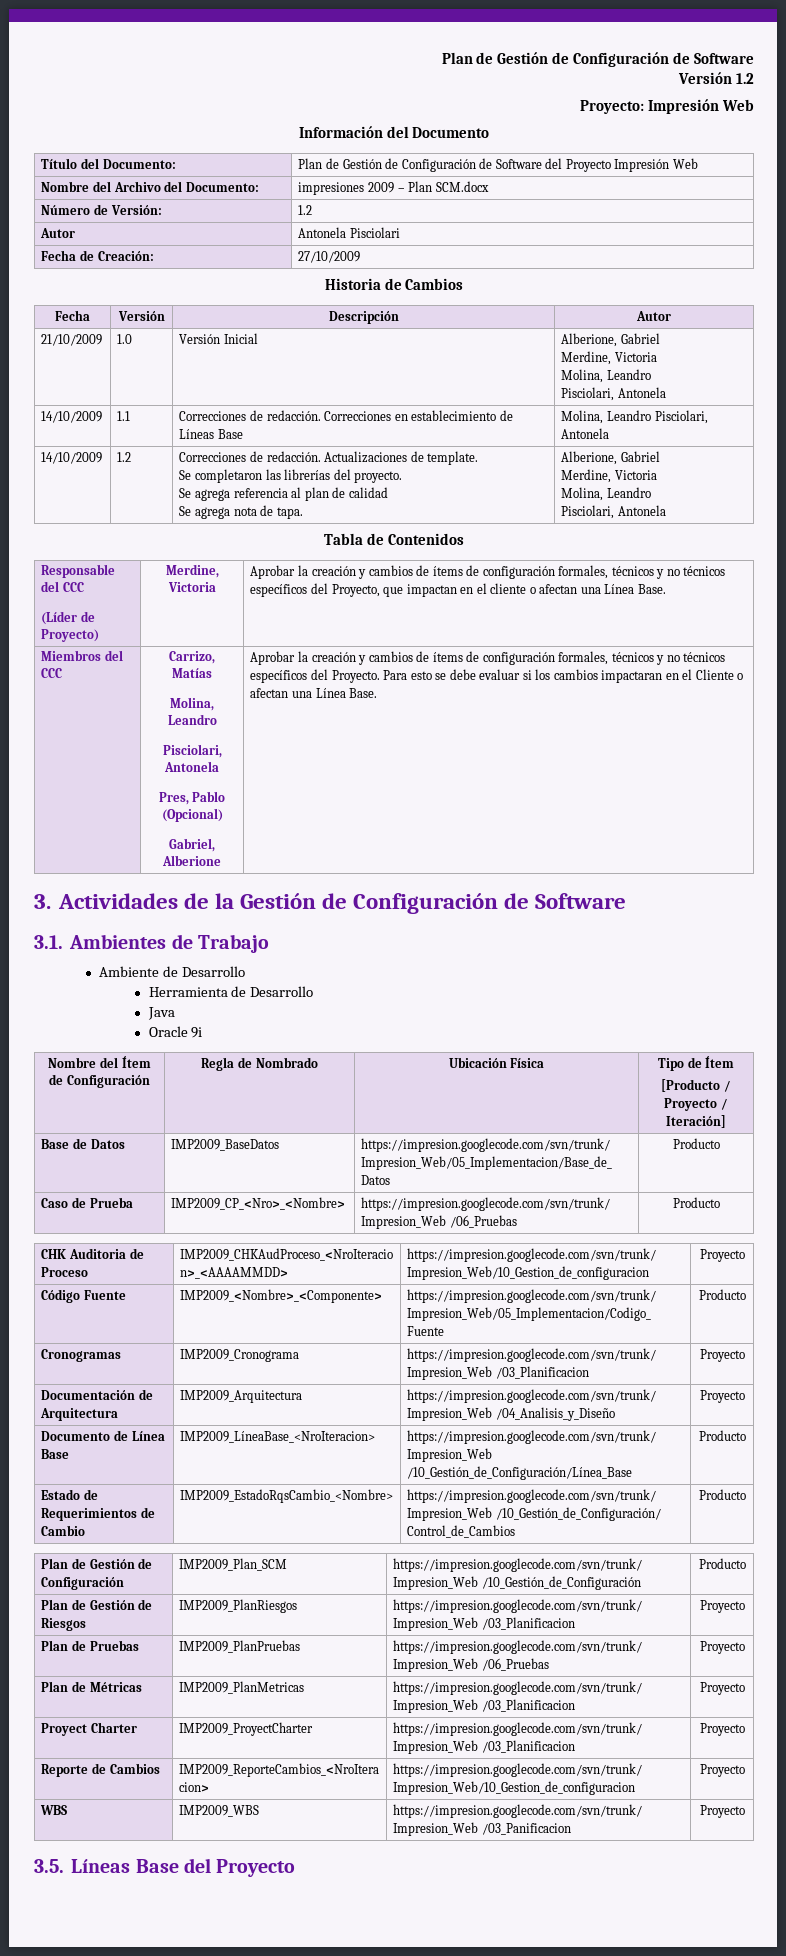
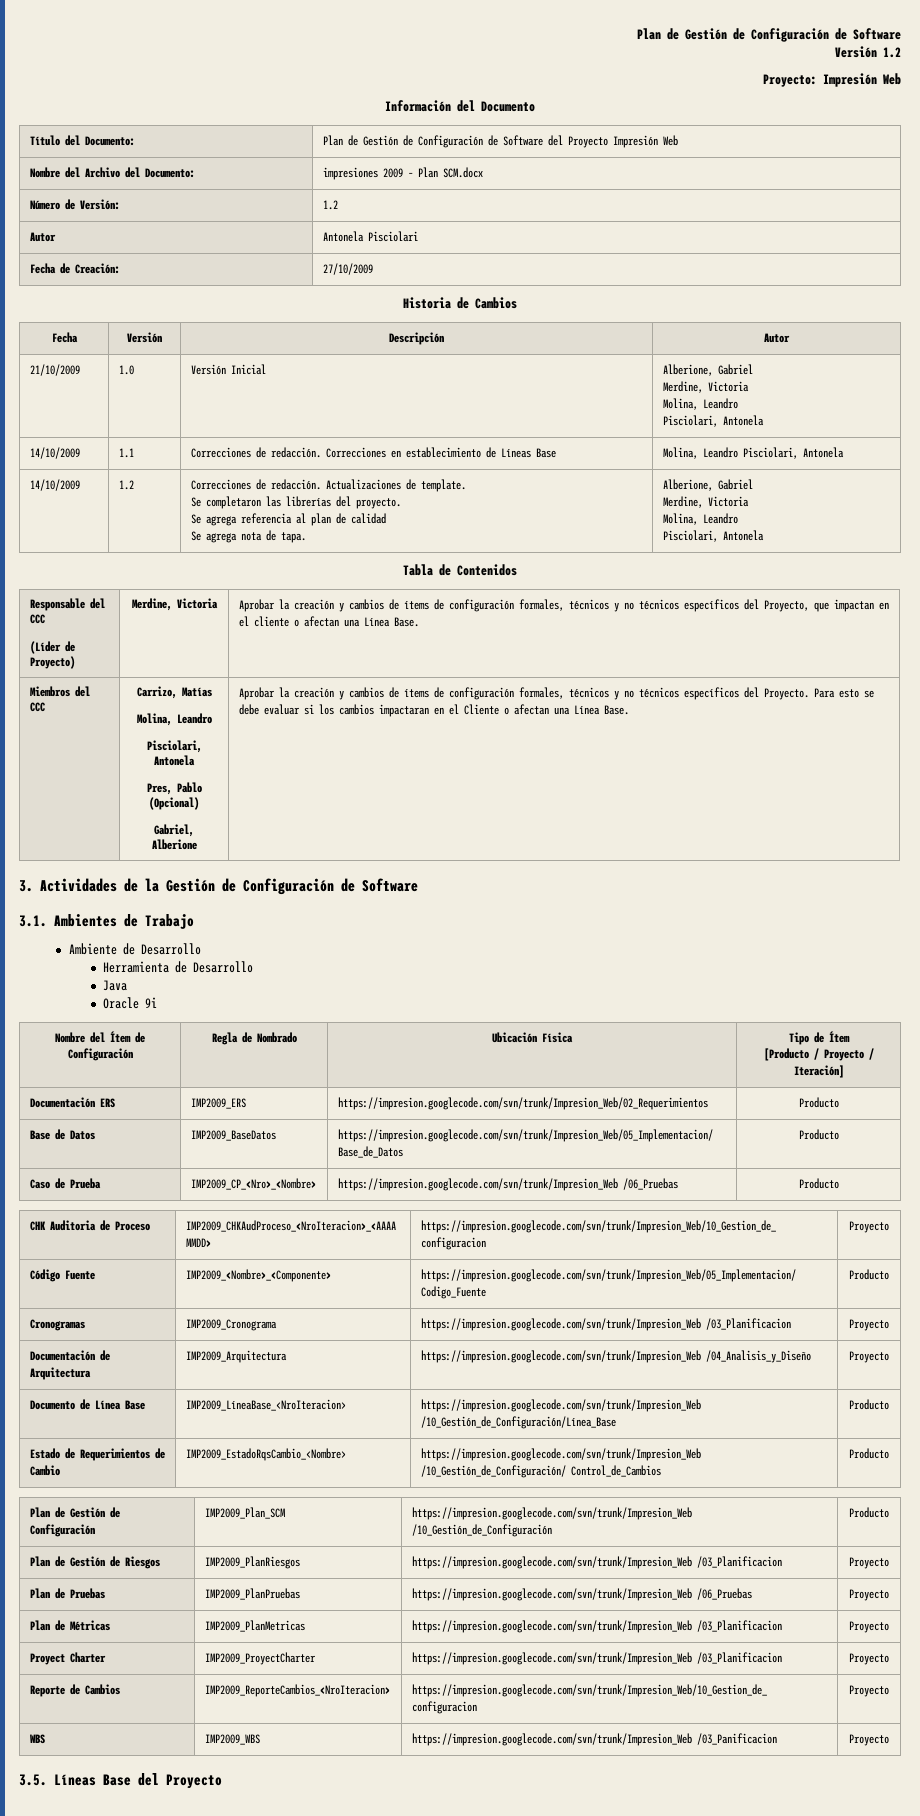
(726, 1121) none -> [29,1097,115,1108] [190,1098,246,1109] [337,1097,708,1110] [798,1097,839,1108] // Documentación ERS | IMP2009_ERS | https://impresion.googlecode.com/svn/trunk/Impresion_Web/02_Requerimientos | Producto

